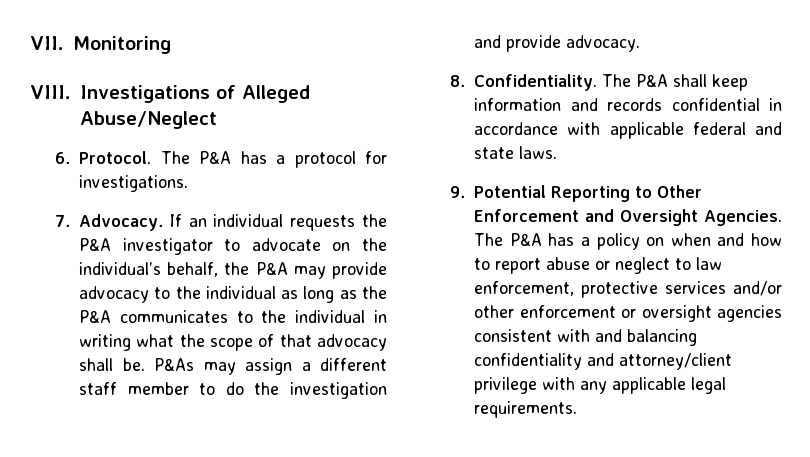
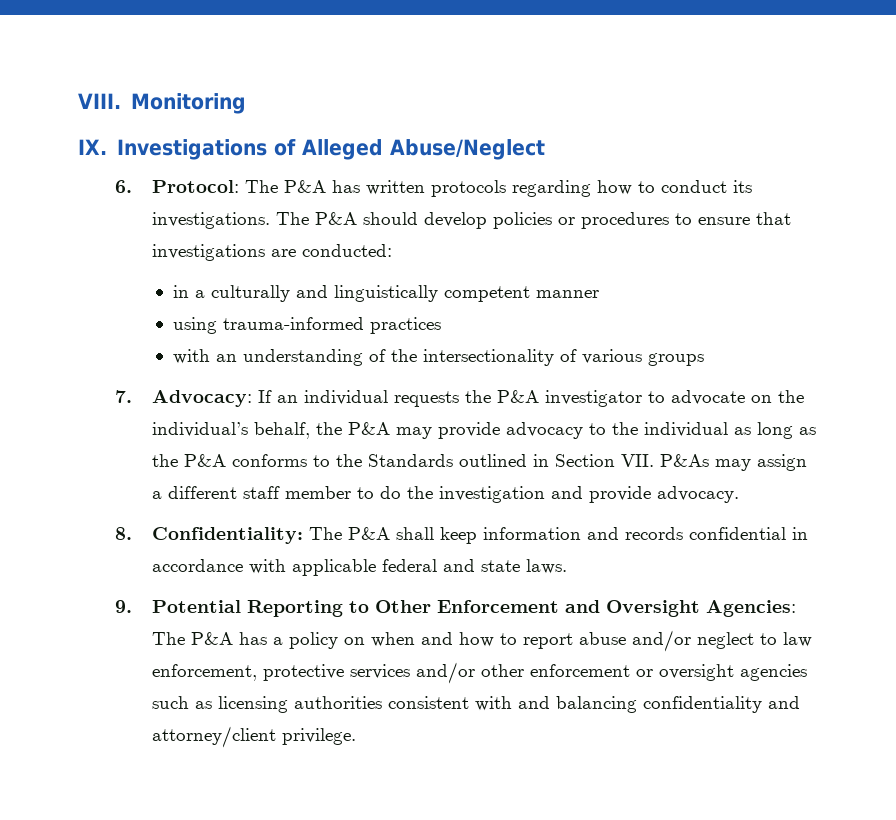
[30,36,64,50] VII. -> [78,93,121,109] VIII.
[30,85,71,99] VIII. -> [78,139,107,155] IX.
[79,151,387,168] [79,175,189,192] Protocol. The P&A has a protocol for investigations. -> [151,180,752,197] [151,212,791,229] [151,244,392,261] [172,285,599,302] [172,317,441,334] [172,349,704,366] Protocol: The P&A has written protocols regarding how to conduct its investigations. The P&A should develop policies or procedures to ensure that investigations are conducted: // in a culturally and linguistically competent manner // using trauma-informed practices // with an understanding of the intersectionality of various groups
[79,214,164,231] Advocacy. -> [151,390,252,407] Advocacy:
[119,310,387,323] [79,334,388,351] [79,358,145,371] communicates to the individual in writing what the scope of that advocacy shall be. -> [231,454,654,467] conforms to the Standards outlined in Section VII.
[474,74,598,91] Confidentiality. -> [151,527,303,544] Confidentiality:
[704,210,782,226] Agencies. -> [705,600,796,617] Agencies:
[595,261,611,270] or -> [631,630,691,652] and/or
(782, 313) none -> [151,696,382,713] such as licensing authorities
[474,377,727,394] [474,401,578,418] privilege with any applicable legal requirements. -> [281,728,356,745] privilege.

